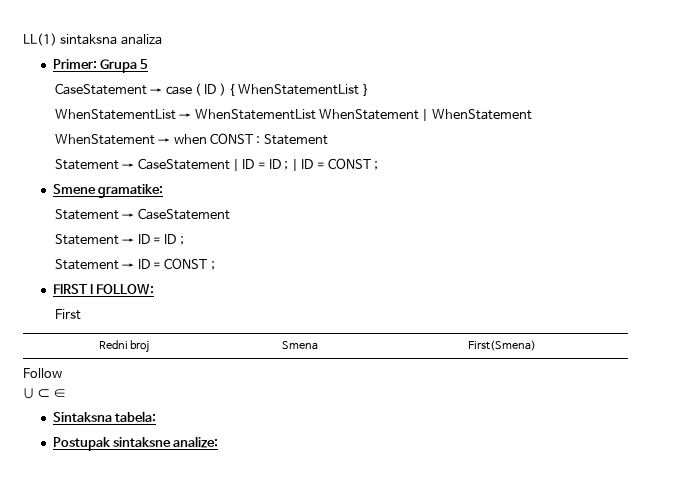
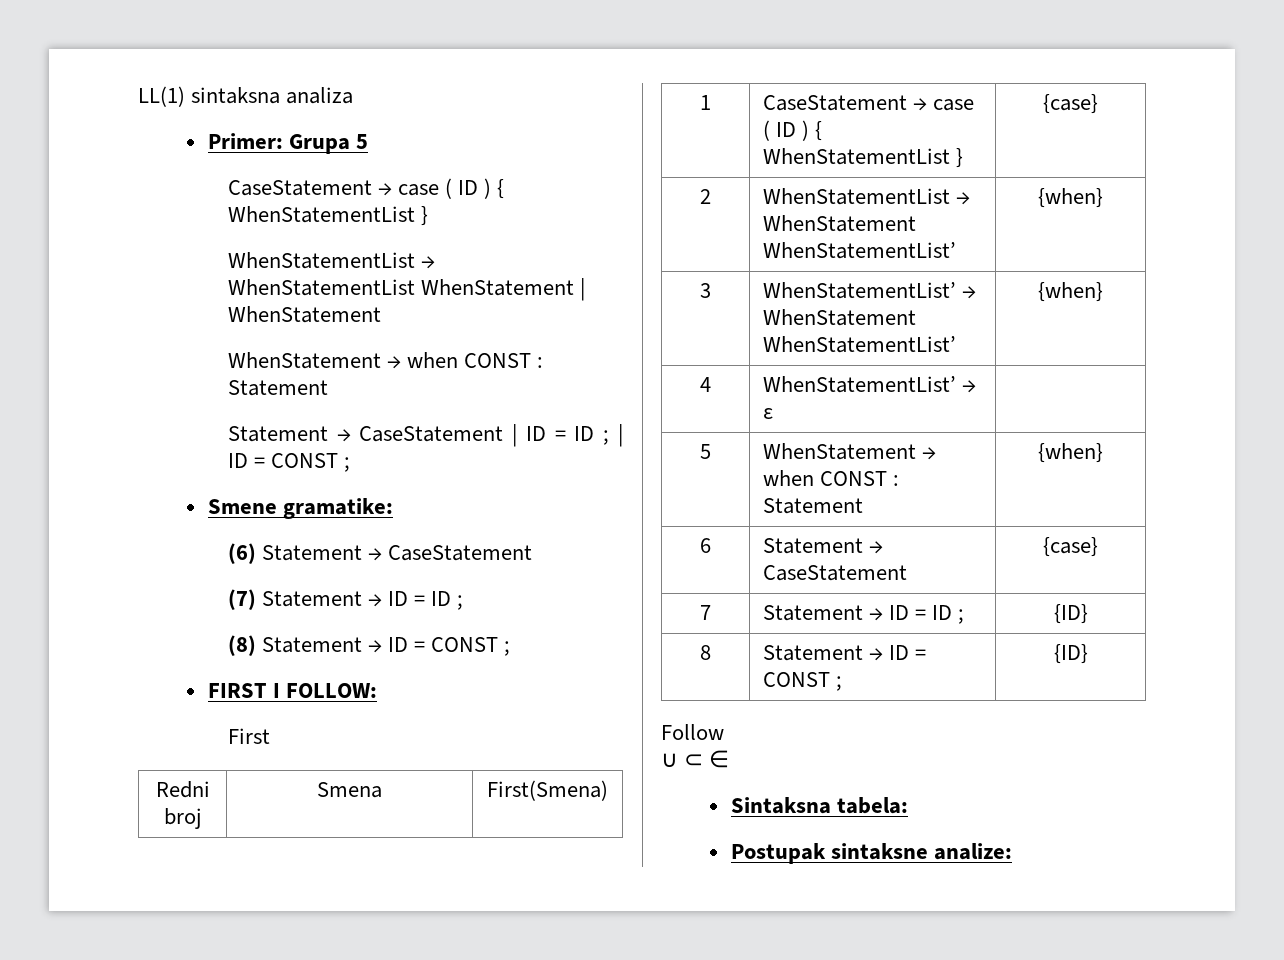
(164, 191) none -> [227,543,256,564] (6)
(230, 214) none -> [227,589,256,610] (7)
(184, 240) none -> [227,635,256,656] (8)
(536, 345) none -> [700,95,711,110] [762,95,974,111] [762,120,822,141] [762,148,963,168] [1043,94,1098,114] [700,189,711,204] [762,188,970,205] [762,215,916,232] [762,242,956,259] [1038,188,1103,208] [700,283,711,298] [762,282,976,299] [762,309,916,326] [762,336,956,353] [1038,282,1103,302] [700,377,711,392] [762,376,976,393] [762,408,773,419] [700,444,711,459] [762,443,936,460] [762,470,899,486] [762,498,863,514] [1038,443,1103,463] [700,538,711,553] [762,538,883,554] [762,565,907,581] [1043,537,1098,557] [700,605,711,620] [762,605,964,624] [1053,604,1088,624] [700,645,711,660] [762,645,926,661] [762,672,842,691] [1053,644,1088,664] // 1 | CaseStatement → case ( ID ) { WhenStatementList } | {case} // 2 | WhenStatementList → WhenStatement WhenStatementList’ | {when} // 3 | WhenStatementList’ → WhenStatement WhenStatementList’ | {when} // 4 | WhenStatementList’ → ε | // 5 | WhenStatement → when CONST : Statement | {when} // 6 | Statement → CaseStatement | {case} // 7 | Statement → ID = ID ; | {ID} // 8 | Statement → ID = CONST ; | {ID}

